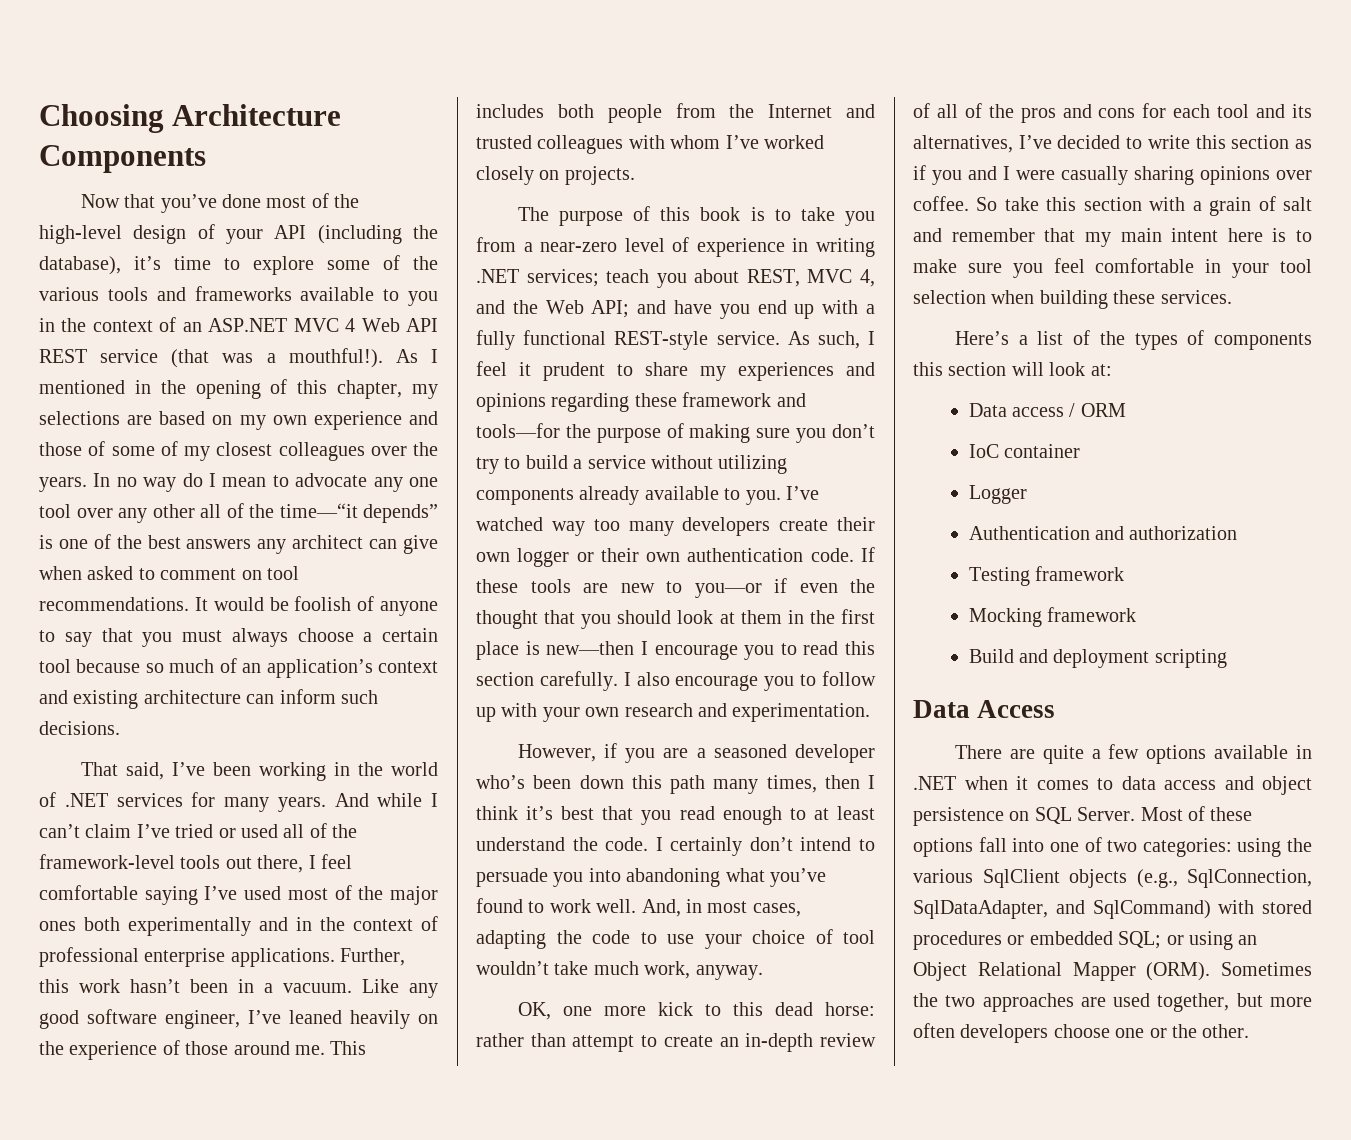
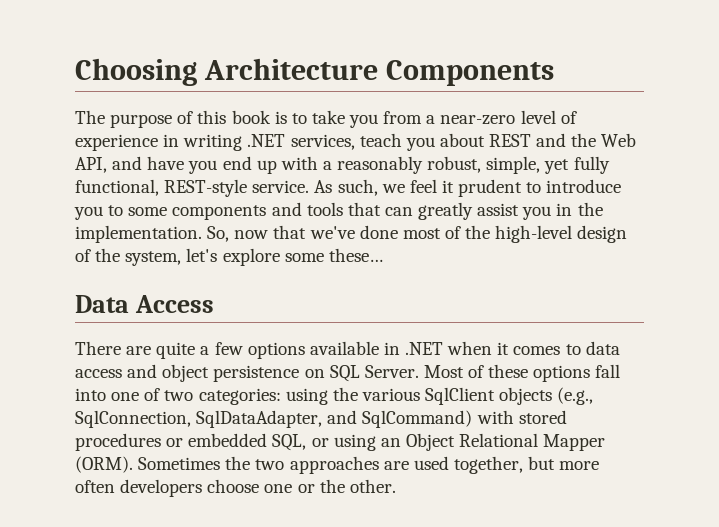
[80,193,360,213] [39,224,438,244] [39,255,438,275] [39,286,438,306] [39,317,438,332] [39,348,438,368] [39,379,438,399] [39,411,438,430] [39,441,438,461] [39,473,438,492] [39,503,438,523] [39,534,438,554] [39,566,299,580] [39,596,438,616] [39,628,438,647] [39,658,438,678] [39,689,378,709] [39,721,120,735] [80,762,438,781] [39,792,438,812] [39,823,358,838] [39,854,352,873] [39,885,439,905] [39,916,438,936] [39,947,406,967] [39,979,438,998] [39,1009,438,1029] [39,1040,367,1060] [476,103,875,123] [476,135,824,154] [476,166,635,185] // Now that you’ve done most of the high-level design of your API (including the database), it’s time to explore some of the various tools and frameworks available to you in the context of an ASP.NET MVC 4 Web API REST service (that was a mouthful!). As I mentioned in the opening of this chapter, my selections are based on my own experience and those of some of my closest colleagues over the years. In no way do I mean to advocate any one tool over any other all of the time—“it depends” is one of the best answers any architect can give when asked to comment on tool recommendations. It would be foolish of anyone to say that you must always choose a certain tool because so much of an application’s context and existing architecture can inform such decisions. // That said, I’ve been working in the world of .NET services for many years. And while I can’t claim I’ve tried or used all of the framework-level tools out there, I feel comfortable saying I’ve used most of the major ones both experimentally and in the context of professional enterprise applications. Further, this work hasn’t been in a vacuum. Like any good software engineer, I’ve leaned heavily on the experience of those around me. This includes both people from the Internet and trusted colleagues with whom I’ve worked closely on projects. -> (554, 73) none
[526,269,599,287] services; -> [290,134,355,150] services,
[746,269,875,287] REST, MVC 4, -> [489,134,532,147] REST
[591,300,630,318] API; -> [75,157,107,173] API,
[476,330,607,350] fully functional -> [337,156,610,174] [75,179,159,196] reasonably robust, simple, yet fully functional,
[868,331,875,345] I -> [381,184,405,193] we
[645,362,875,381] [476,392,806,412] [476,423,875,443] [476,455,788,474] [476,486,819,505] [476,517,875,536] [476,547,875,567] [476,578,875,598] [476,609,876,629] [476,641,875,660] [476,671,876,691] [476,703,871,722] [517,743,875,763] [476,775,875,794] [476,806,875,825] [476,837,875,856] [476,868,826,887] [476,898,801,917] [476,929,875,949] [476,961,763,980] [517,1002,875,1020] [476,1033,876,1052] [913,103,1312,123] [913,135,1312,153] [913,165,1312,185] [913,196,1312,216] [913,228,1312,247] [913,258,1312,278] [913,290,1232,309] [954,330,1312,350] [913,362,1112,376] [968,403,1126,417] [968,444,1080,458] [968,485,1027,504] [968,526,1238,540] [968,566,1124,586] [968,607,1136,627] [968,649,1227,668] share my experiences and opinions regarding these framework and tools—for the purpose of making sure you don’t try to build a service without utilizing components already available to you. I’ve watched way too many developers create their own logger or their own authentication code. If these tools are new to you—or if even the thought that you should look at them in the first place is new—then I encourage you to read this section carefully. I also encourage you to follow up with your own research and experimentation. // However, if you are a seasoned developer who’s been down this path many times, then I think it’s best that you read enough to at least understand the code. I certainly don’t intend to persuade you into abandoning what you’ve found to work well. And, in most cases, adapting the code to use your choice of tool wouldn’t take much work, anyway. // OK, one more kick to this dead horse: rather than attempt to create an in-depth review of all of the pros and cons for each tool and its alternatives, I’ve decided to write this section as if you and I were casually sharing opinions over coffee. So take this section with a grain of salt and remember that my main intent here is to make sure you feel comfortable in your tool selection when building these services. // Here’s a list of the types of components this section will look at: // Data access / ORM // IoC container // Logger // Authentication and authorization // Testing framework // Mocking framework // Build and deployment scripting -> [546,179,622,193] [74,202,603,220] [75,225,628,243] [75,248,383,266] introduce you to some components and tools that can greatly assist you in the implementation. So, now that we've done most of the high-level design of the system, let's explore some these…
[1118,931,1162,949] SQL; -> [272,434,307,451] SQL,

